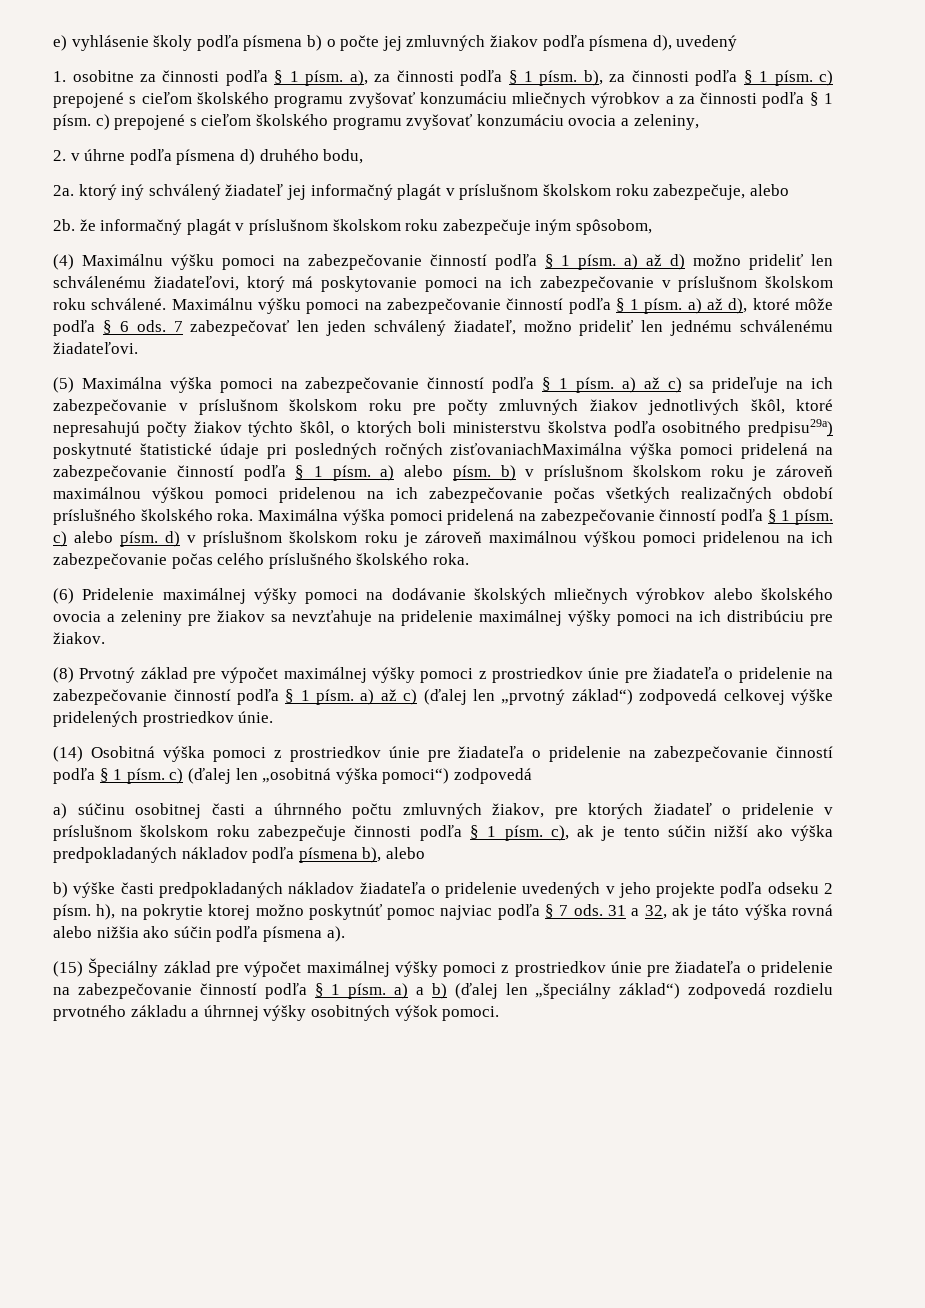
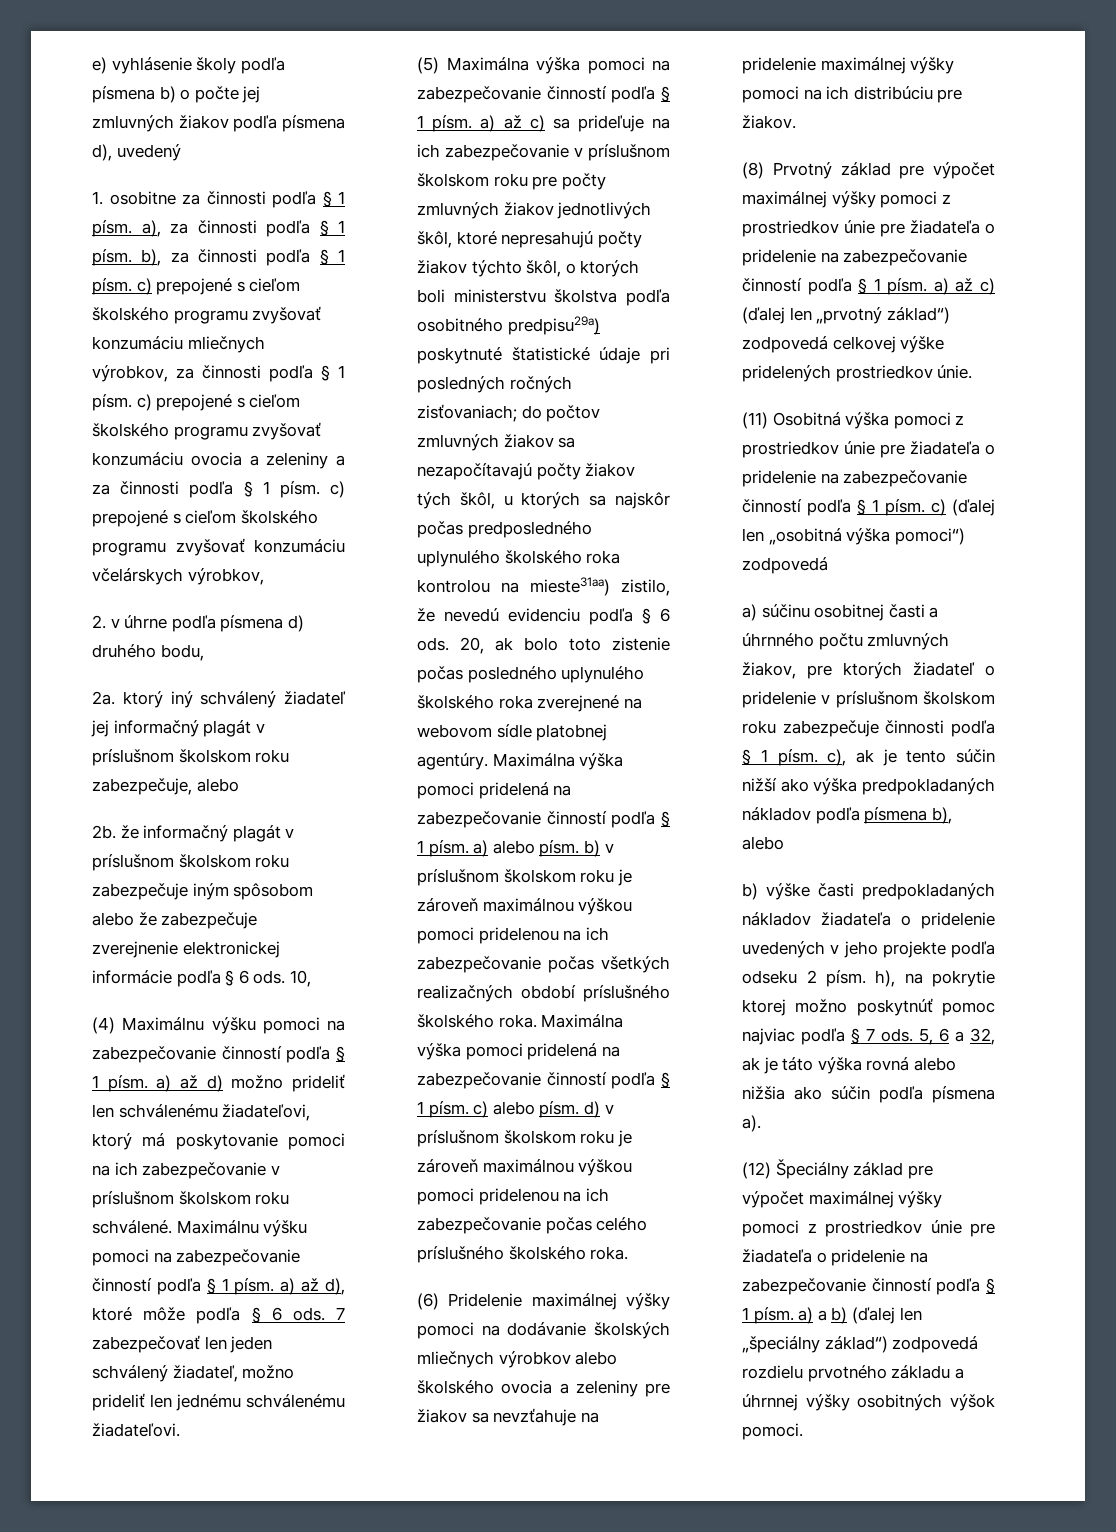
[591,92,674,108] výrobkov a -> [92,365,169,382] výrobkov,
[633,114,699,130] zeleniny, -> [266,452,345,469] [92,481,345,498] [92,510,318,527] [92,538,345,556] [92,568,264,585] zeleniny a za činnosti podľa § 1 písm. c) prepojené s cieľom školského programu zvyšovať konzumáciu včelárskych výrobkov,
[576,219,653,235] spôsobom, -> [233,883,314,900] [92,912,258,929] [92,941,280,958] [92,970,312,987] spôsobom alebo že zabezpečuje zverejnenie elektronickej informácie podľa § 6 ods. 10,
[450,443,623,455] zisťovaniachMaximálna -> [417,404,601,422] [417,434,576,451] [417,463,636,480] [417,492,670,509] [417,521,592,538] [417,550,621,567] [417,577,670,596] [417,608,670,625] [417,637,670,654] [417,666,645,683] [417,695,642,712] [417,724,608,741] [417,753,575,770] zisťovaniach; do počtov zmluvných žiakov sa nezapočítavajú počty žiakov tých škôl, u ktorých sa najskôr počas predposledného uplynulého školského roka kontrolou na mieste31aa) zistilo, že nevedú evidenciu podľa § 6 ods. 20, ak bolo toto zistenie počas posledného uplynulého školského roka zverejnené na webovom sídle platobnej agentúry. Maximálna
[53,746,84,762] (14) -> [742,412,769,429] (11)
[607,905,626,916] 31 -> [919,1028,950,1045] 5, 6
[53,961,84,977] (15) -> [742,1162,772,1179] (12)

